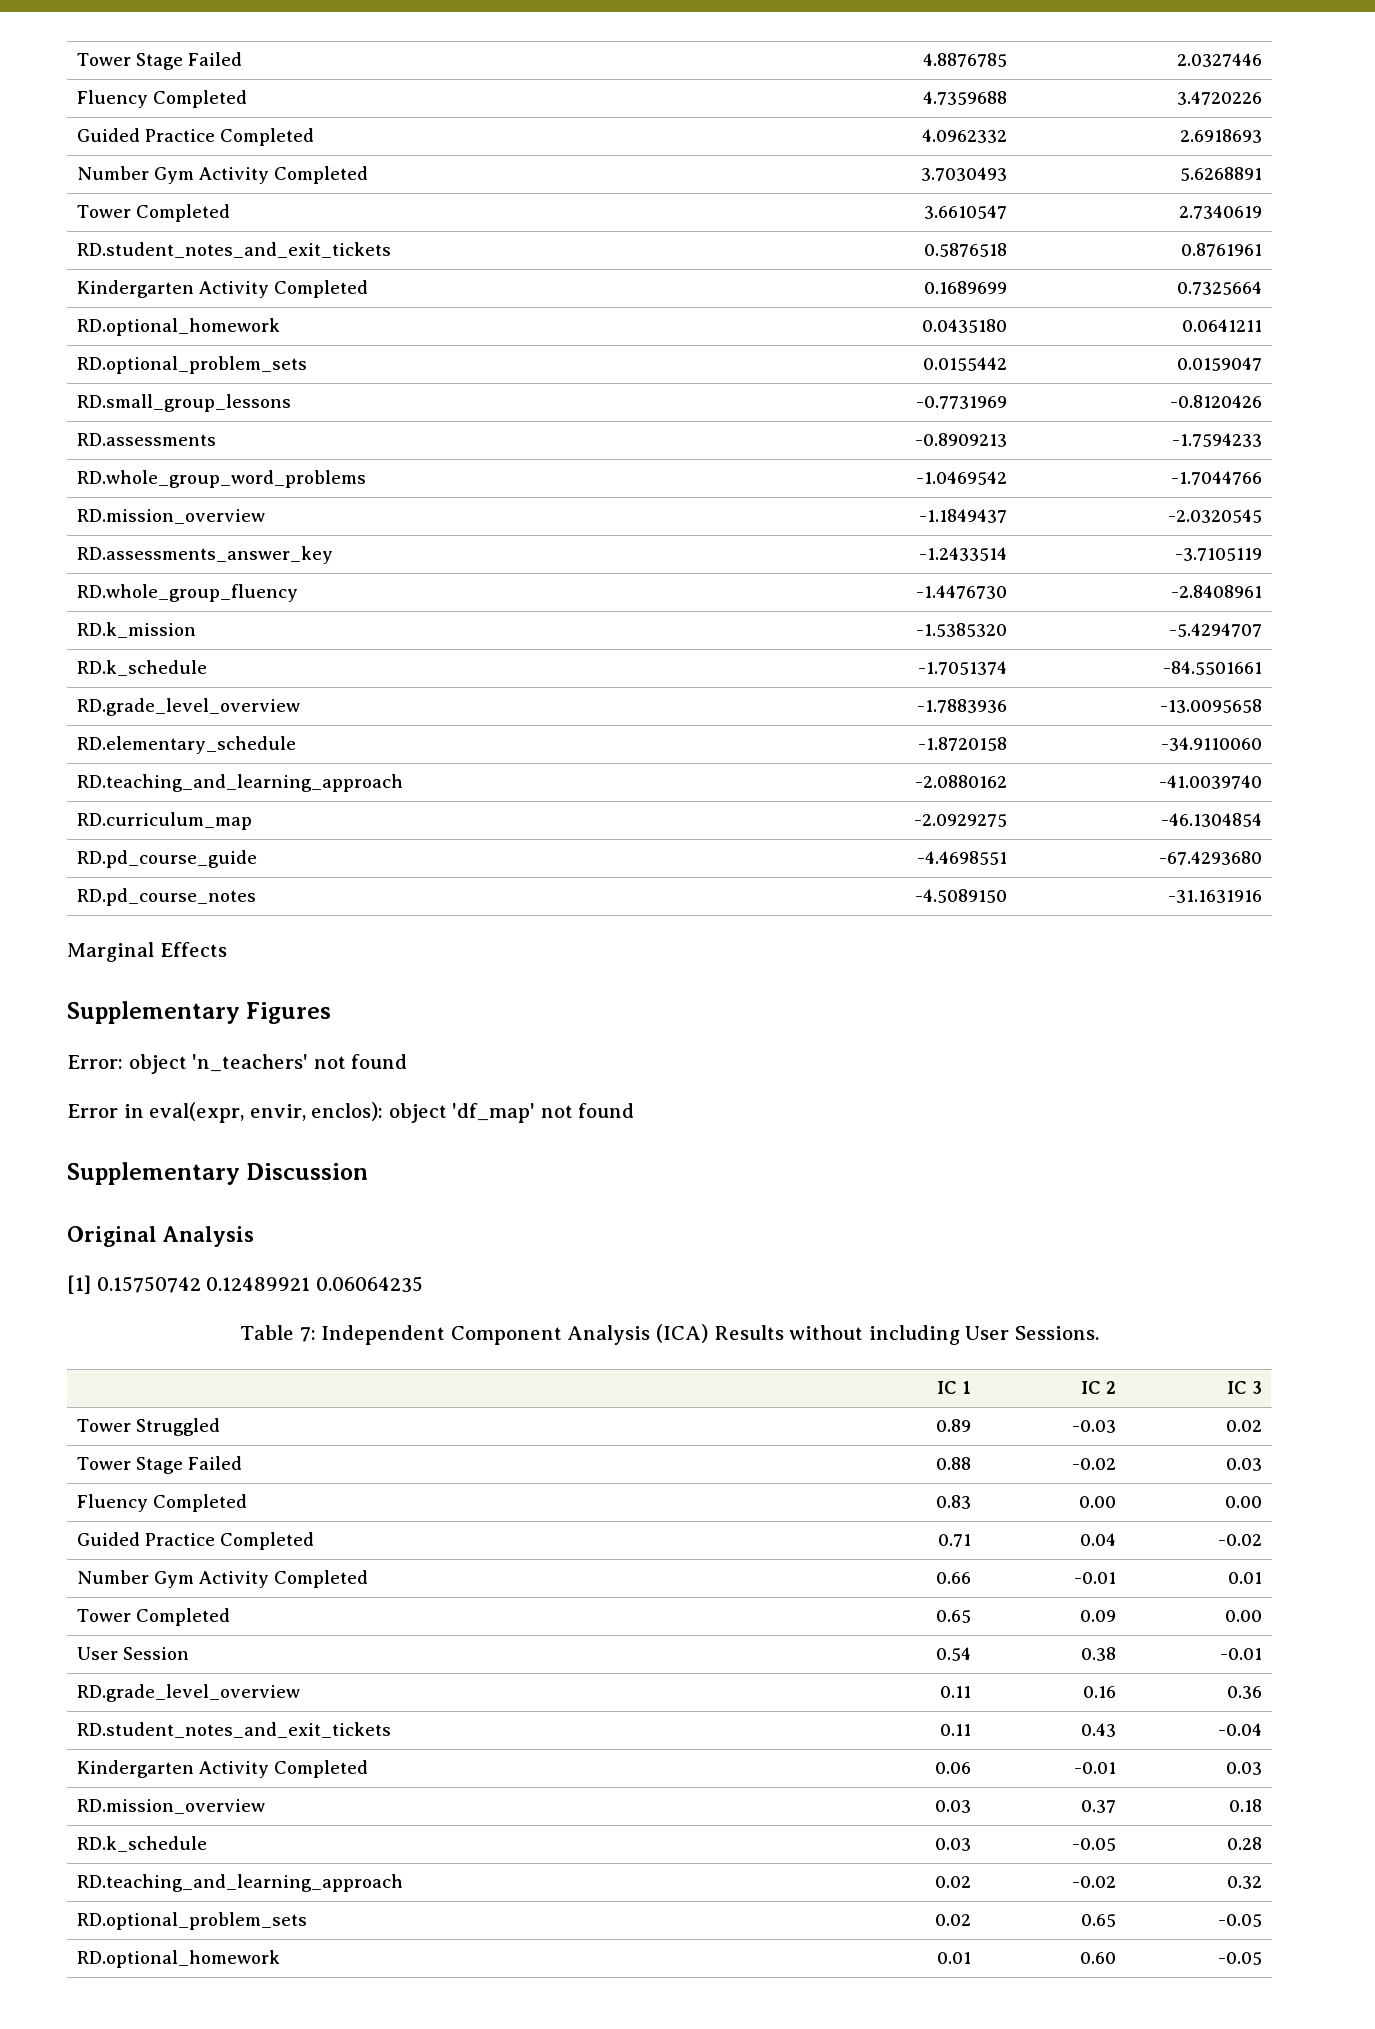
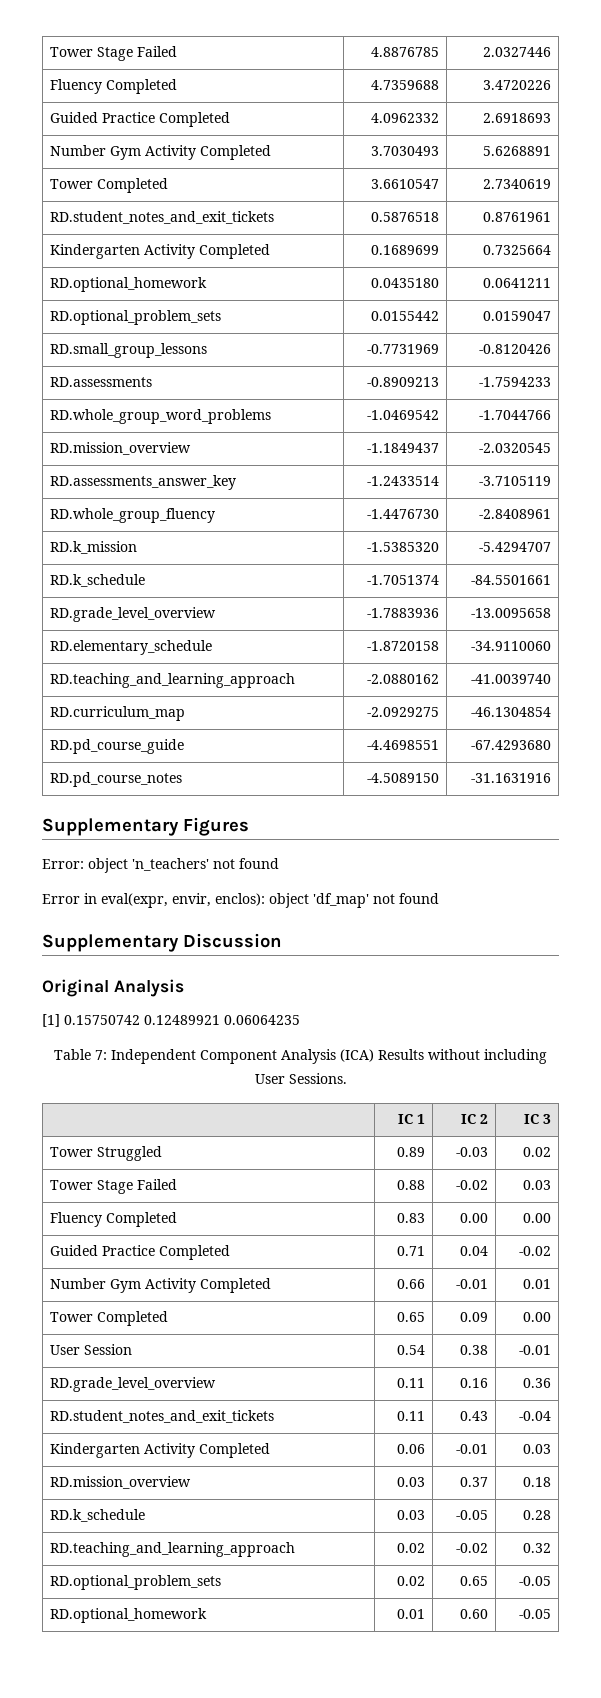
[67,942,227,962] // Marginal Effects -> (551, 778) none

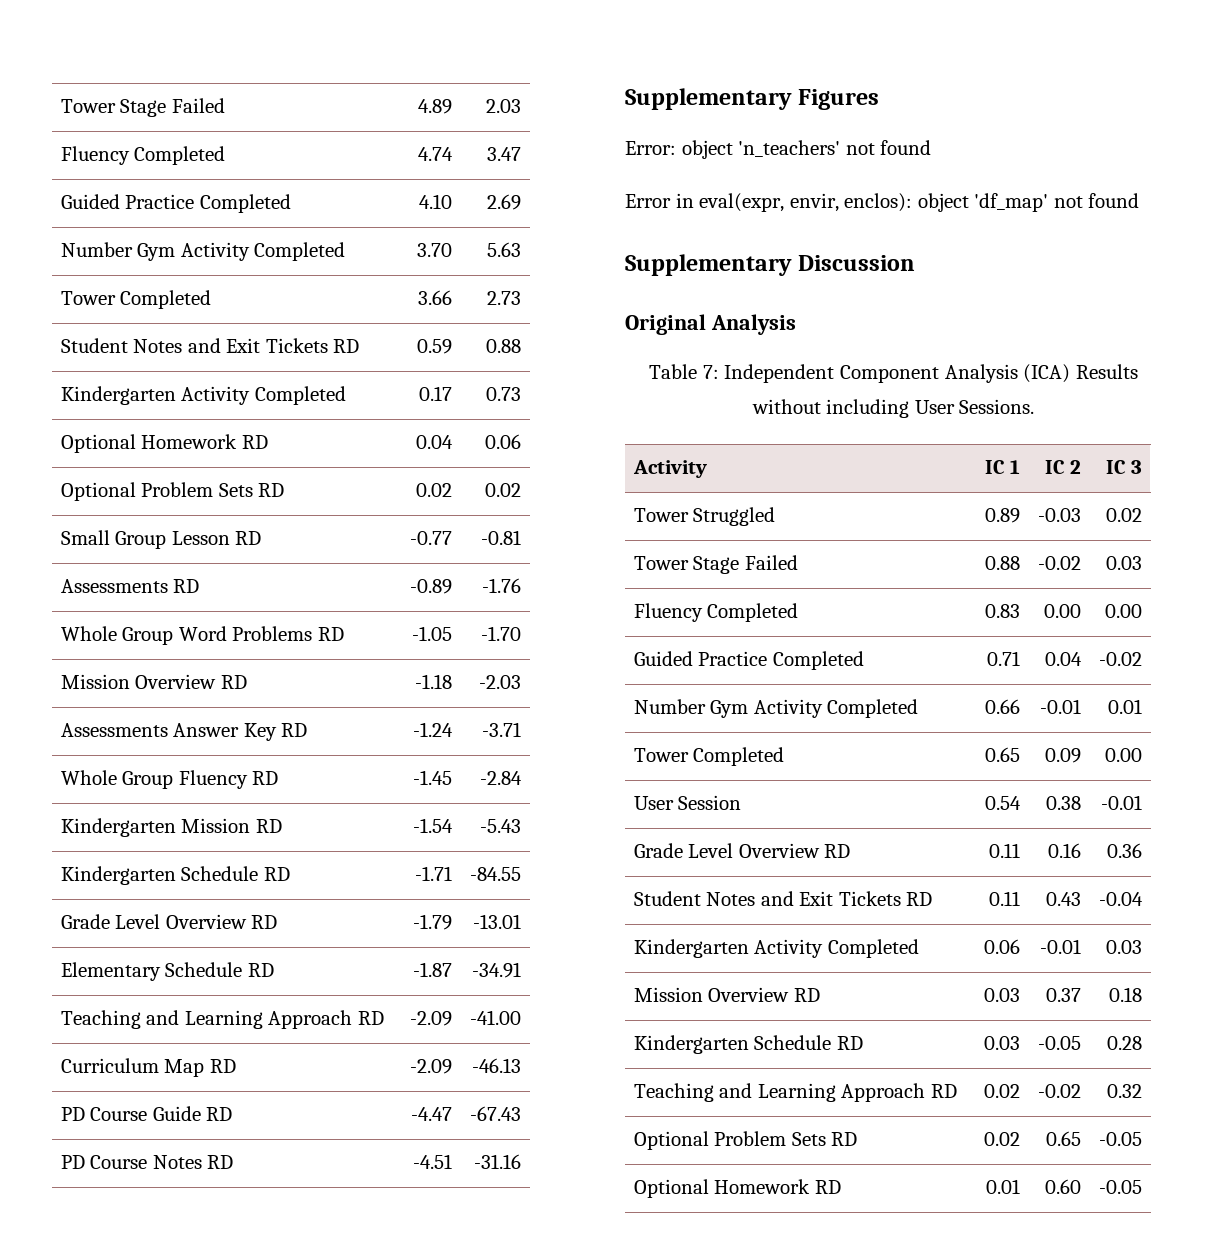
[50,46,178,61] [370,47,439,57] [482,47,551,57] [50,79,178,94] [370,80,439,90] [482,80,551,90] [50,112,231,127] [370,113,439,123] [482,113,551,123] [50,145,272,160] [370,146,439,156] [482,146,551,156] [50,178,169,193] [370,179,439,189] [482,179,551,189] [50,211,275,224] [370,212,439,222] [482,212,551,222] [50,244,271,259] [370,245,439,255] [482,245,551,255] [50,277,208,292] [370,278,439,288] [482,278,551,288] [50,310,222,325] [370,311,439,321] [482,311,551,321] [50,343,208,358] [366,344,439,354] [478,344,551,354] [50,377,153,387] [366,377,439,387] [478,377,551,387] [50,409,272,424] [366,410,439,420] [478,410,551,420] [50,442,192,455] [366,443,439,453] [478,443,551,453] [50,475,237,490] [366,476,439,486] [478,476,551,486] [50,508,216,523] [366,509,439,519] [478,509,551,519] [50,541,138,554] [366,542,439,552] [478,542,551,552] [50,574,146,587] [366,575,439,585] [470,575,551,585] [50,607,217,622] [366,608,439,618] [470,608,551,618] [50,640,213,655] [366,641,439,651] [470,641,551,651] [50,673,296,688] [366,674,439,684] [470,674,551,684] [50,706,186,721] [366,707,439,717] [470,707,551,717] [50,739,185,754] [366,740,439,750] [470,740,551,750] [50,772,183,787] [366,773,439,783] [470,773,551,783] Tower Stage Failed | 4.8876785 | 2.0327446 // Fluency Completed | 4.7359688 | 3.4720226 // Guided Practice Completed | 4.0962332 | 2.6918693 // Number Gym Activity Completed | 3.7030493 | 5.6268891 // Tower Completed | 3.6610547 | 2.7340619 // RD.student_notes_and_exit_tickets | 0.5876518 | 0.8761961 // Kindergarten Activity Completed | 0.1689699 | 0.7325664 // RD.optional_homework | 0.0435180 | 0.0641211 // RD.optional_problem_sets | 0.0155442 | 0.0159047 // RD.small_group_lessons | -0.7731969 | -0.8120426 // RD.assessments | -0.8909213 | -1.7594233 // RD.whole_group_word_problems | -1.0469542 | -1.7044766 // RD.mission_overview | -1.1849437 | -2.0320545 // RD.assessments_answer_key | -1.2433514 | -3.7105119 // RD.whole_group_fluency | -1.4476730 | -2.8408961 // RD.k_mission | -1.5385320 | -5.4294707 // RD.k_schedule | -1.7051374 | -84.5501661 // RD.grade_level_overview | -1.7883936 | -13.0095658 // RD.elementary_schedule | -1.8720158 | -34.9110060 // RD.teaching_and_learning_approach | -2.0880162 | -41.0039740 // RD.curriculum_map | -2.0929275 | -46.1304854 // RD.pd_course_guide | -4.4698551 | -67.4293680 // RD.pd_course_notes | -4.5089150 | -31.1631916 -> [60,98,225,117] [418,99,453,114] [486,99,522,113] [60,146,226,165] [418,147,454,161] [487,147,522,161] [60,194,291,213] [419,194,453,209] [487,194,522,210] [60,242,346,261] [417,243,453,257] [487,242,522,257] [60,290,212,309] [418,290,453,305] [487,291,522,305] [60,338,360,353] [417,339,453,354] [486,339,522,353] [60,386,346,405] [419,386,453,401] [486,387,522,401] [60,434,268,453] [416,435,454,449] [485,434,522,449] [60,482,285,501] [416,483,453,497] [485,483,522,497] [60,530,262,549] [410,531,453,545] [481,530,522,545] [60,579,200,593] [410,579,453,594] [482,578,522,593] [60,626,344,645] [412,626,453,641] [481,626,522,641] [60,674,247,689] [415,674,453,689] [479,675,522,689] [60,723,308,741] [413,722,454,737] [482,722,522,737] [60,770,279,789] [413,770,453,785] [480,771,523,785] [60,818,282,837] [413,818,454,833] [480,819,522,833] [60,866,290,885] [415,866,453,881] [470,867,522,881] [60,914,278,929] [413,914,453,930] [473,914,522,929] [60,962,274,981] [413,962,453,977] [472,962,522,978] [60,1010,384,1029] [410,1011,453,1026] [470,1010,522,1025] [60,1058,236,1077] [410,1059,453,1074] [472,1058,522,1073] [60,1106,233,1121] [411,1107,453,1121] [470,1106,522,1121] [60,1155,234,1169] [413,1154,453,1169] [474,1154,522,1169] Tower Stage Failed | 4.89 | 2.03 // Fluency Completed | 4.74 | 3.47 // Guided Practice Completed | 4.10 | 2.69 // Number Gym Activity Completed | 3.70 | 5.63 // Tower Completed | 3.66 | 2.73 // Student Notes and Exit Tickets RD | 0.59 | 0.88 // Kindergarten Activity Completed | 0.17 | 0.73 // Optional Homework RD | 0.04 | 0.06 // Optional Problem Sets RD | 0.02 | 0.02 // Small Group Lesson RD | -0.77 | -0.81 // Assessments RD | -0.89 | -1.76 // Whole Group Word Problems RD | -1.05 | -1.70 // Mission Overview RD | -1.18 | -2.03 // Assessments Answer Key RD | -1.24 | -3.71 // Whole Group Fluency RD | -1.45 | -2.84 // Kindergarten Mission RD | -1.54 | -5.43 // Kindergarten Schedule RD | -1.71 | -84.55 // Grade Level Overview RD | -1.79 | -13.01 // Elementary Schedule RD | -1.87 | -34.91 // Teaching and Learning Approach RD | -2.09 | -41.00 // Curriculum Map RD | -2.09 | -46.13 // PD Course Guide RD | -4.47 | -67.43 // PD Course Notes RD | -4.51 | -31.16
[42,1014,300,1027] // [1] 0.15750742 0.12489921 0.06064235 -> (796, 324) none
(347, 1078) none -> [632,460,707,478] Activity
[50,1377,217,1392] RD.grade_level_overview -> [633,843,851,858] Grade Level Overview RD
[50,1410,275,1423] RD.student_notes_and_exit_tickets -> [633,891,933,906] Student Notes and Exit Tickets RD
[50,1476,192,1489] RD.mission_overview -> [633,987,820,1002] Mission Overview RD
[50,1509,146,1522] RD.k_schedule -> [633,1035,863,1054] Kindergarten Schedule RD
[50,1542,296,1557] RD.teaching_and_learning_approach -> [633,1083,957,1102] Teaching and Learning Approach RD
[50,1575,222,1590] RD.optional_problem_sets -> [633,1131,858,1150] Optional Problem Sets RD
[50,1608,208,1623] RD.optional_homework -> [633,1179,841,1198] Optional Homework RD

